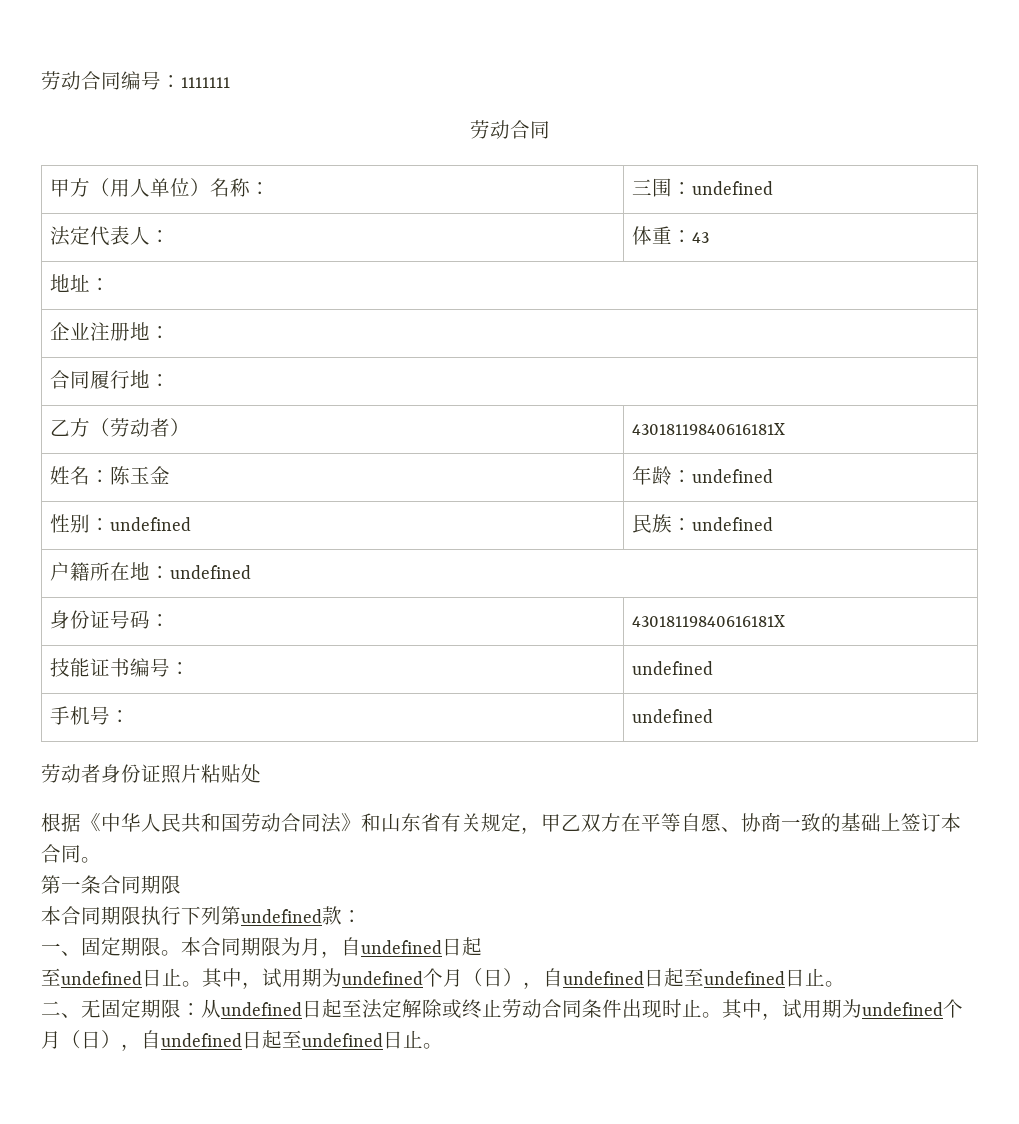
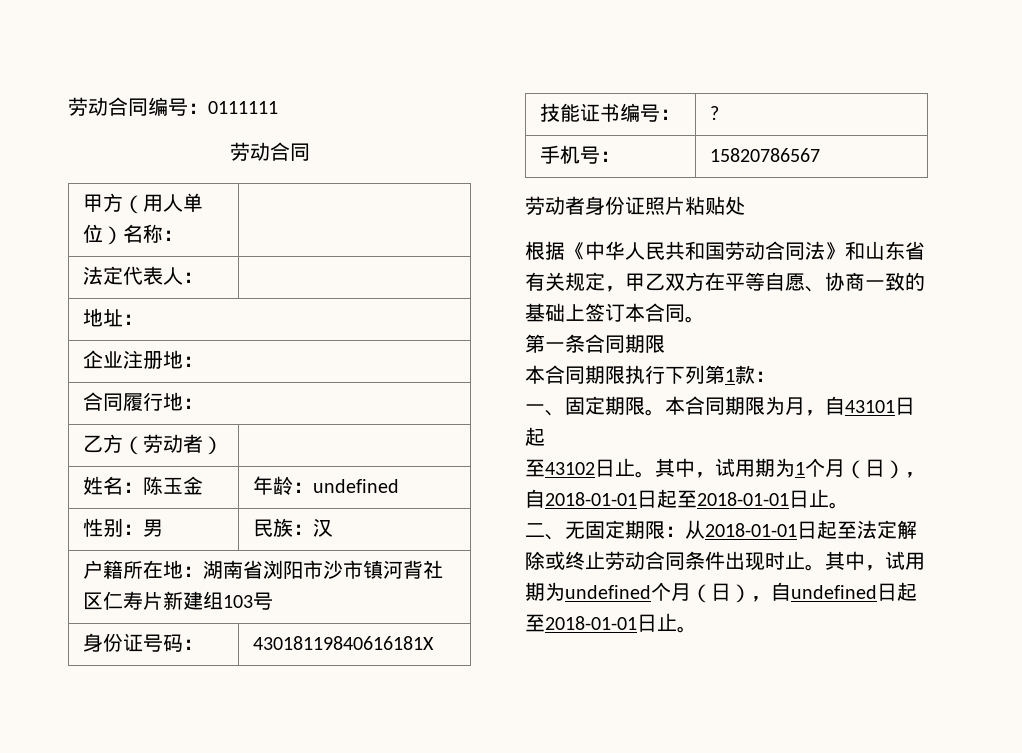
[181,77,230,88] 1111111 -> [208,101,278,114] 0111111
[632,178,774,197] 三围：undefined -> (184, 235) none
[632,226,710,245] 体重：43 -> (204, 277) none
[632,423,786,435] 43018119840616181X -> (224, 445) none
[110,517,192,531] undefined -> [143,519,164,537] 男
[692,517,774,531] undefined -> [313,518,334,537] 汉
[170,565,252,579] undefined -> [203,560,444,579] [83,591,274,610] 湖南省浏阳市沙市镇河背社区仁寿片新建组103号
[632,661,714,675] undefined -> [710,106,720,120] ?
[632,709,714,723] undefined -> [710,148,821,162] 15820786567
[241,909,322,923] undefined -> [725,369,735,382] 1
[361,940,442,954] undefined -> [845,400,895,413] 43101
[61,971,142,985] undefined -> [545,462,595,475] 43102
[342,968,785,989] undefined个月（日），自undefined日起至undefined -> [795,458,925,479] [525,489,789,508] 1个月（日），自2018-01-01日起至2018-01-01
[221,1002,302,1016] undefined -> [705,523,797,537] 2018-01-01
[302,1033,383,1047] undefined -> [545,616,637,630] 2018-01-01

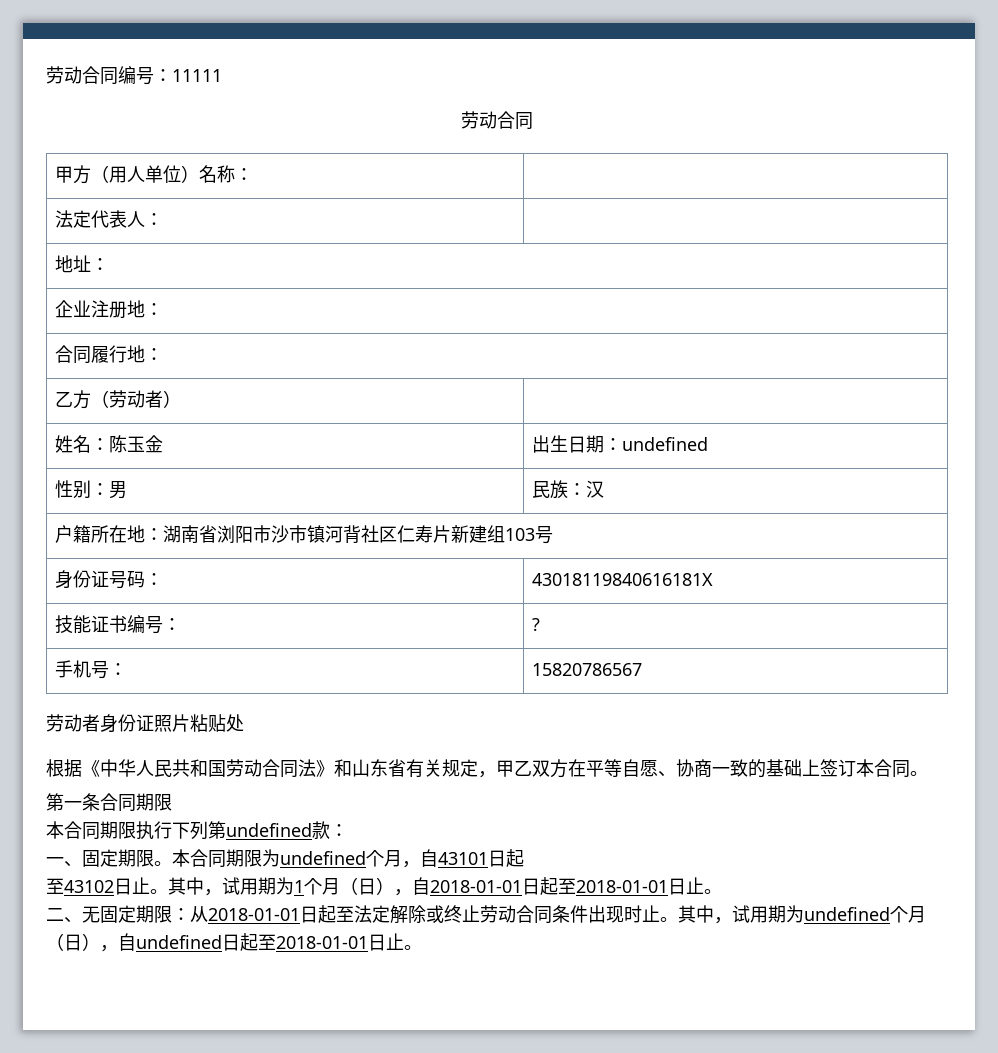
[208,101,278,114] 0111111 -> [172,69,222,82] 11111
[253,476,294,495] 年龄 -> [531,435,604,453] 出生日期
[725,369,735,382] 1 -> [226,823,312,837] undefined
(785, 405) none -> [280,850,384,867] undefined个

